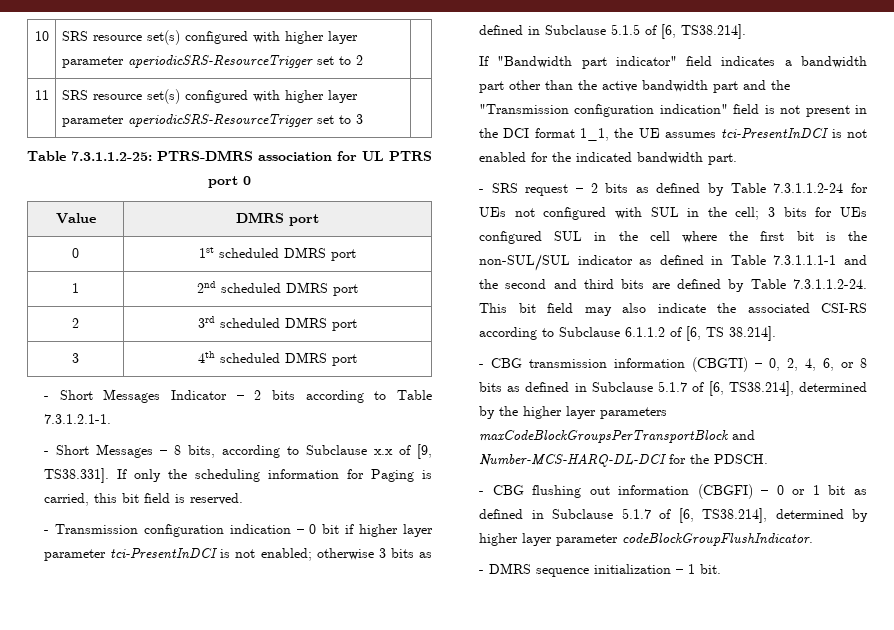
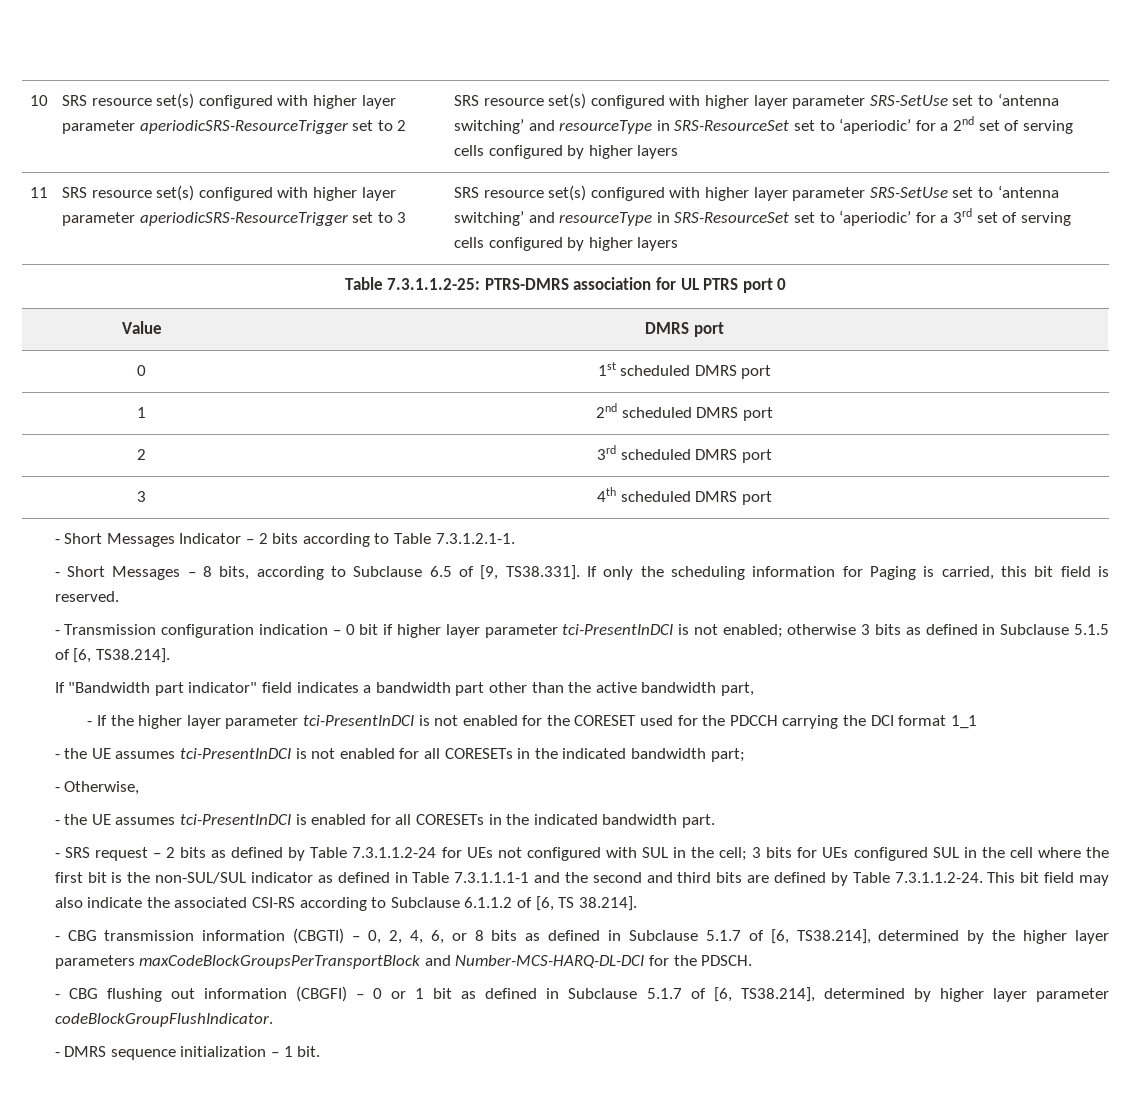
(363, 60) none -> [454,93,1059,109] [454,116,1073,134] [454,145,679,159] SRS resource set(s) configured with higher layer parameter SRS-SetUse set to ‘antenna switching’ and resourceType in SRS-ResourceSet set to ‘aperiodic’ for a 2nd set of serving cells configured by higher layers
(363, 119) none -> [454,185,1059,201] [454,208,1071,226] [454,237,679,251] SRS resource set(s) configured with higher layer parameter SRS-SetUse set to ‘antenna switching’ and resourceType in SRS-ResourceSet set to ‘aperiodic’ for a 3rd set of serving cells configured by higher layers
[374,449,394,455] x.x -> [429,566,452,577] 6.5
[713,80,791,93] [479,104,867,117] part and the "Transmission configuration indication" field is not present in -> [720,682,754,696] [87,715,839,729] part, // - If the higher layer parameter tci-PresentInDCI is not enabled for the CORESET used for the PDCCH carrying
[580,128,610,141] 1_1, -> [950,715,977,729] [54,754,60,759] 1_1 // -
(549, 157) none -> [423,748,745,762] [54,781,140,795] [54,814,502,825] all CORESETs in the indicated bandwidth part; // - Otherwise, // - the UE assumes tci-PresentInDCI is enabled for all CORESETs in

